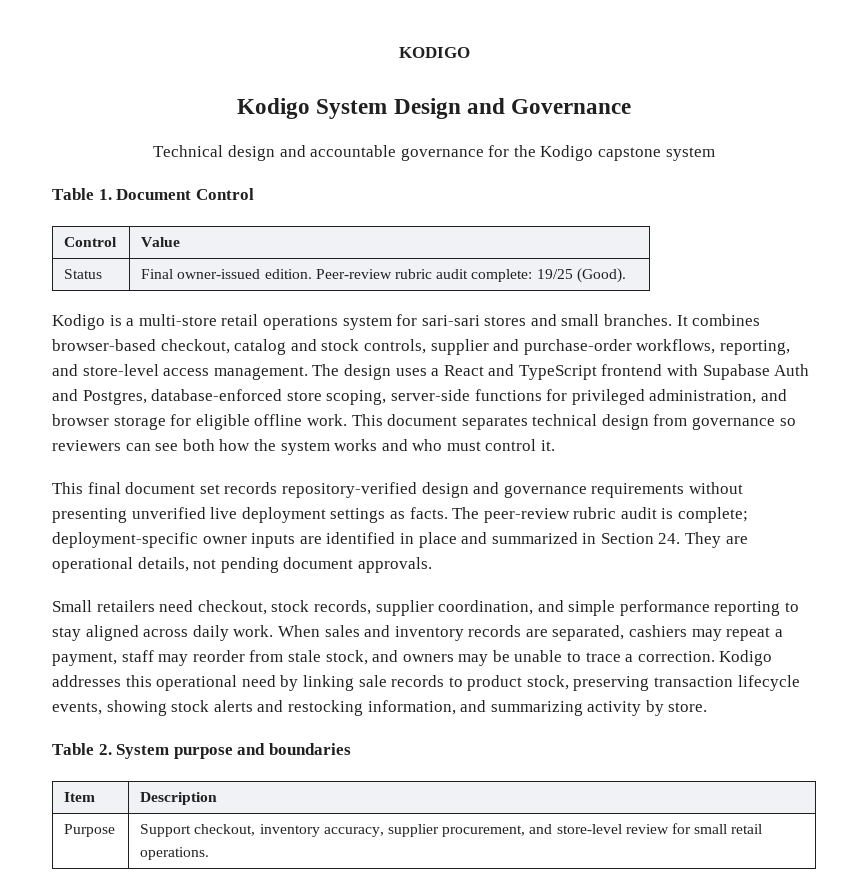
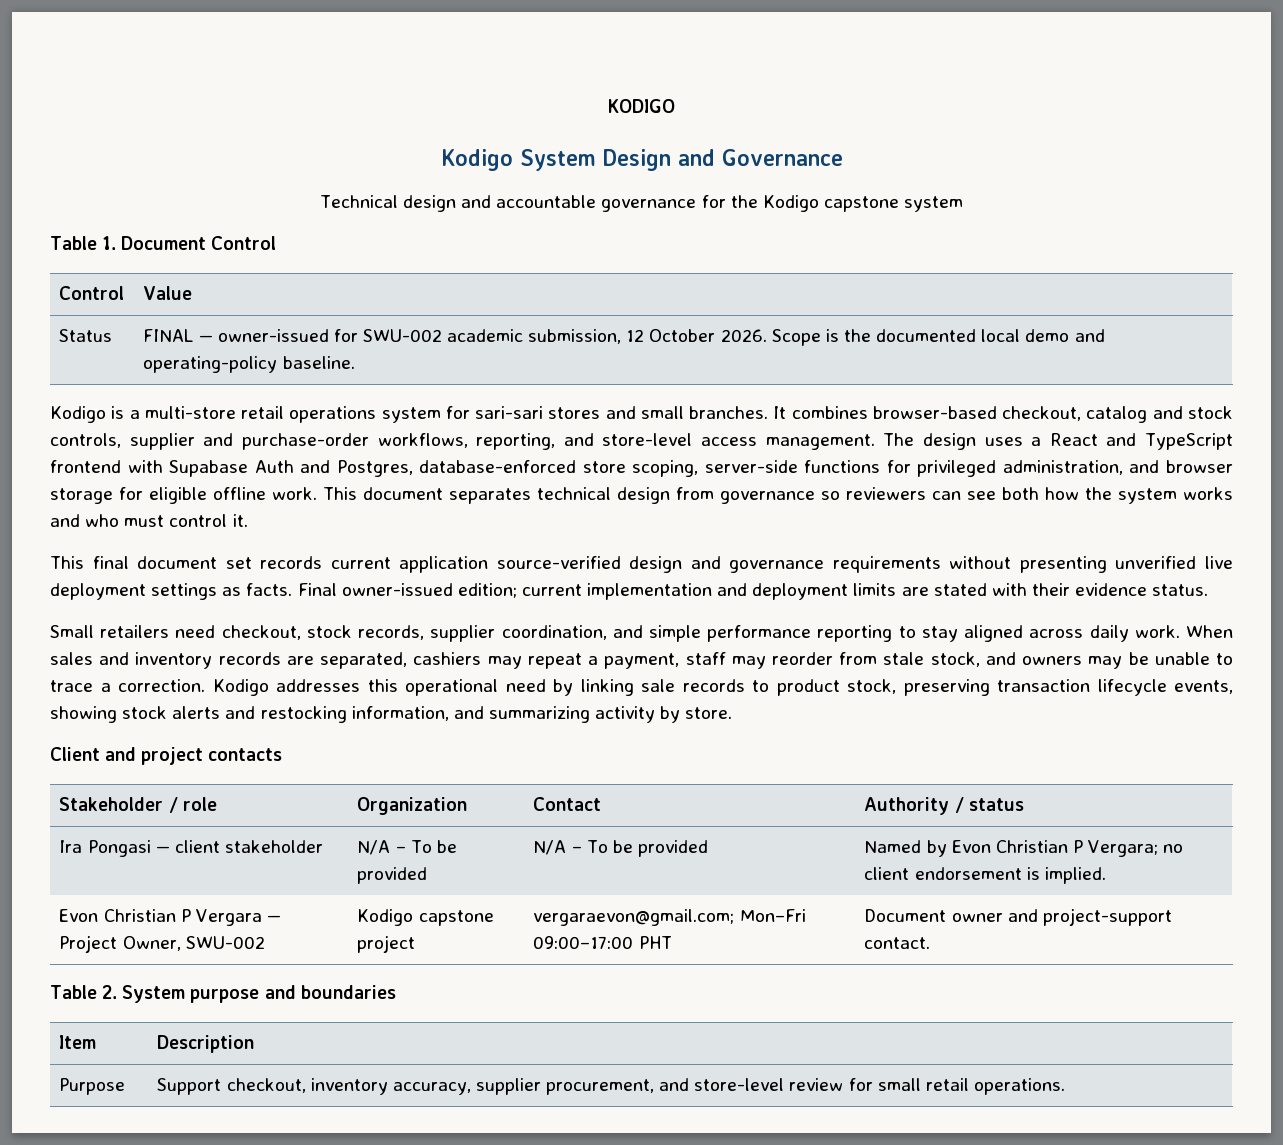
[141,268,626,283] Final owner-issued edition. Peer-review rubric audit complete: 19/25 (Good). -> [143,329,1105,346] [143,356,355,373] FINAL — owner-issued for SWU-002 academic submission, 12 October 2026. Scope is the documented local demo and operating-policy baseline.
[281,482,417,498] repository-verified -> [330,556,621,573] current application source-verified
[452,507,749,523] [52,532,748,548] [52,557,432,573] The peer-review rubric audit is complete; deployment-specific owner inputs are identified in place and summarized in Section 24. They are operational details, not pending document approvals. -> [297,583,1209,600] Final owner-issued edition; current implementation and deployment limits are stated with their evidence status.
(708, 707) none -> [50,747,283,765] [59,797,217,813] [357,797,468,815] [533,797,602,811] [864,797,1024,815] [59,840,323,857] [357,840,457,855] [357,867,428,884] [533,840,708,857] [864,840,1184,857] [864,867,1106,884] [59,909,281,926] [59,935,265,953] [357,909,494,926] [357,935,416,953] [533,909,806,926] [533,936,672,949] [864,908,1172,926] [864,937,931,949] // Client and project contacts // Stakeholder / role | Organization | Contact | Authority / status // Ira Pongasi — client stakeholder | N/A – To be provided | N/A – To be provided | Named by Evon Christian P Vergara; no client endorsement is implied. // Evon Christian P Vergara — Project Owner, SWU-002 | Kodigo capstone project | vergaraevon@gmail.com; Mon–Fri 09:00–17:00 PHT | Document owner and project-support contact.

